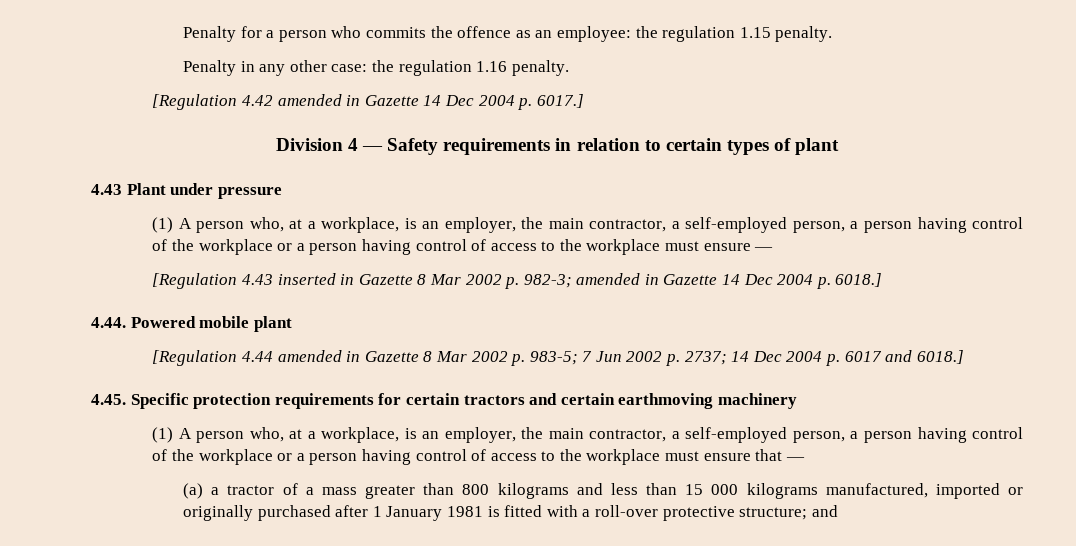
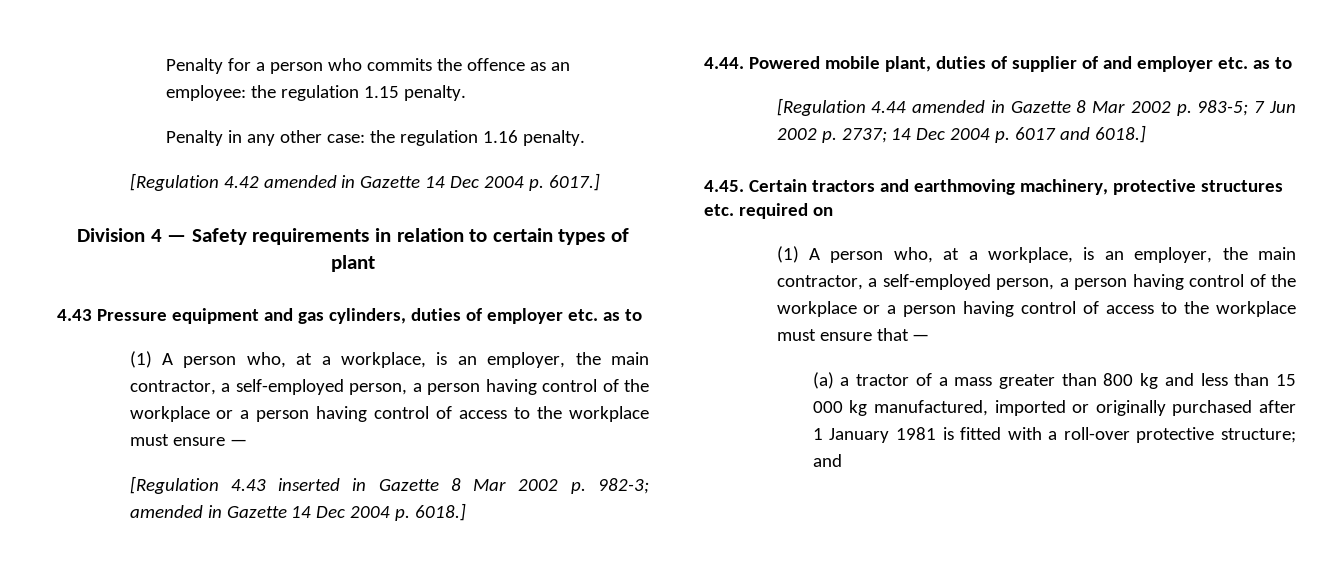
[126,183,282,199] Plant under pressure -> [96,308,642,324] Pressure equipment and gas cylinders, duties of employer etc. as to
[253,316,292,332] plant -> [884,56,1292,72] plant, duties of supplier of and employer etc. as to
[130,393,797,409] Specific protection requirements for certain tractors and certain earthmoving machinery -> [748,179,1283,195] [704,203,833,219] Certain tractors and earthmoving machinery, protective structures etc. required on
[497,483,569,499] kilograms -> [1140,373,1159,389] kg
[746,483,818,499] kilograms -> [849,400,868,416] kg

